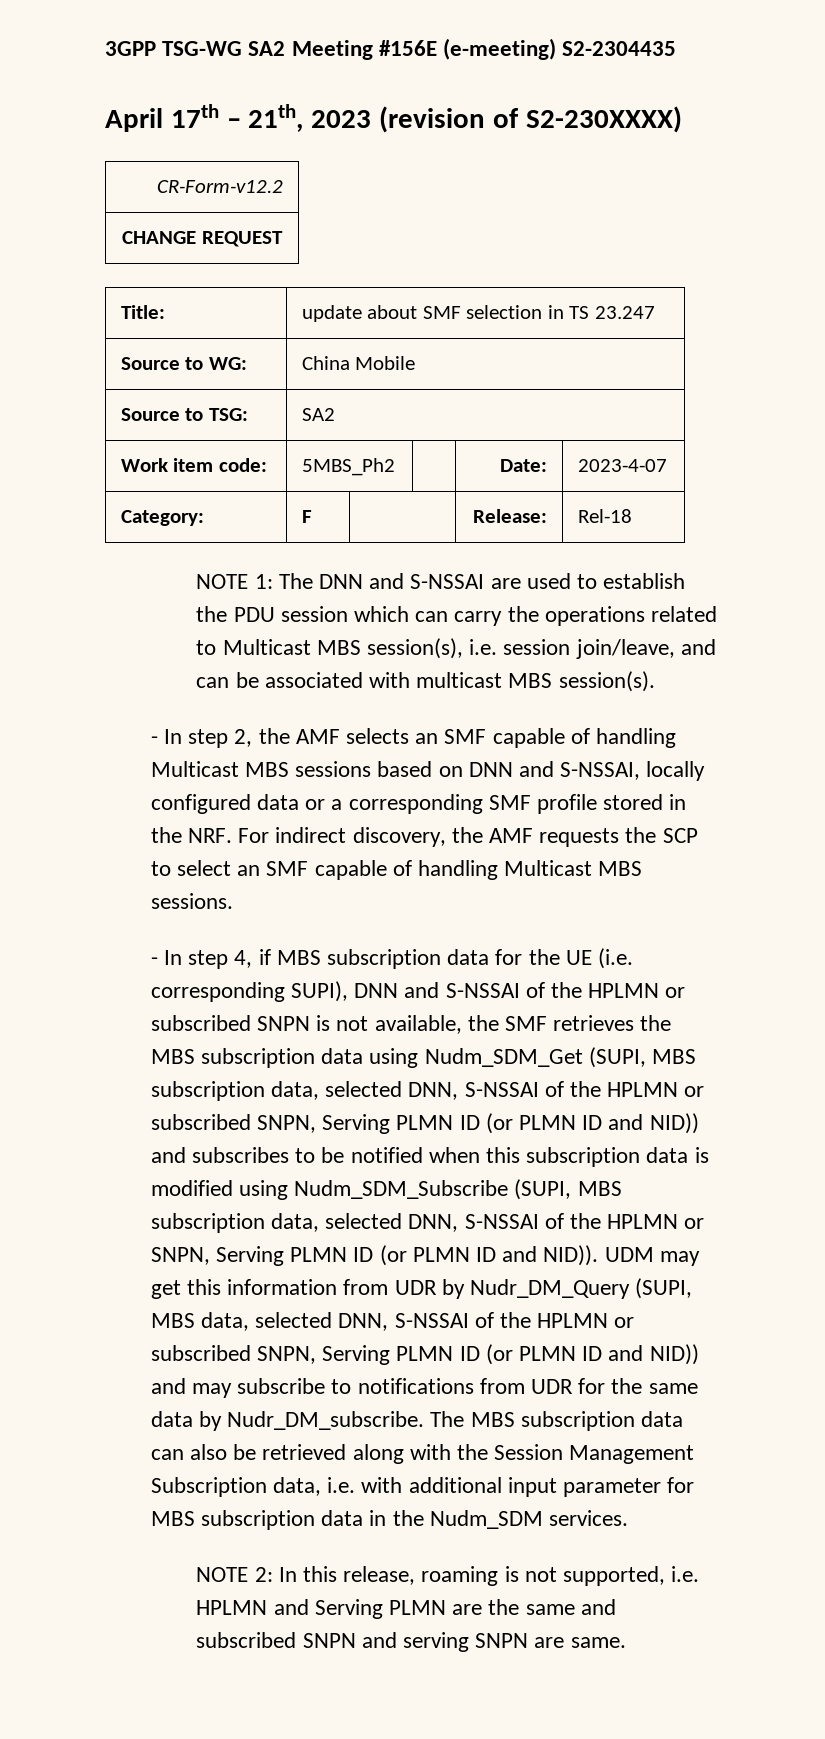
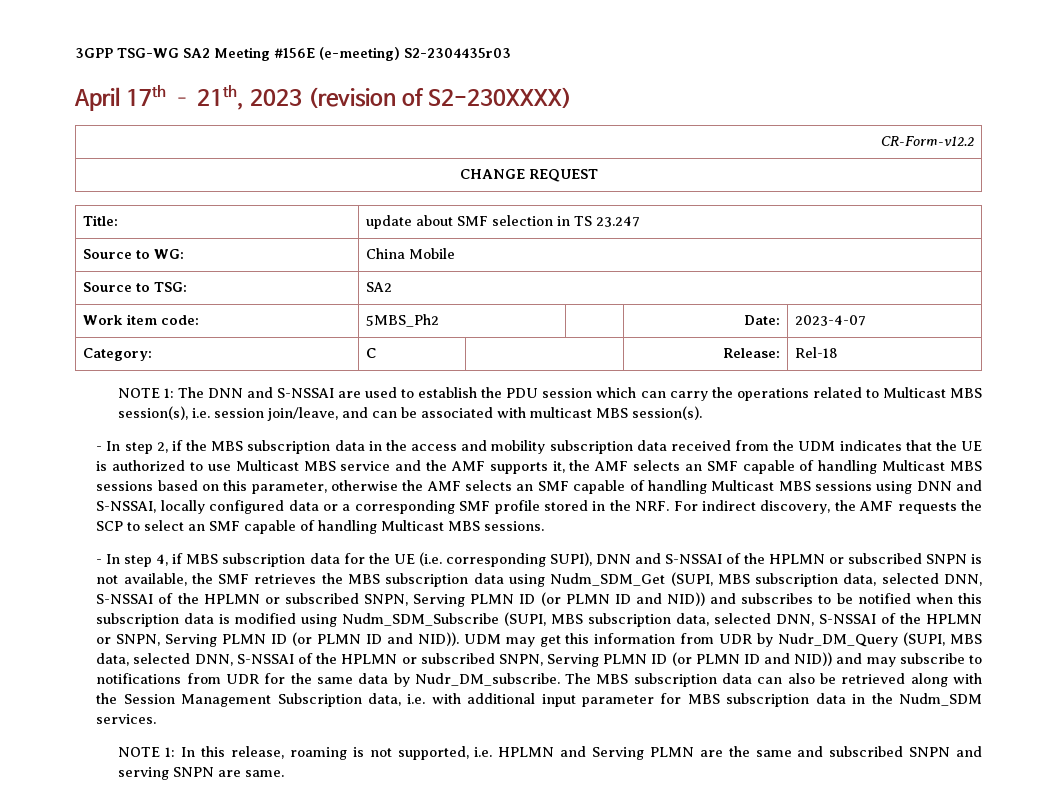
[562,41,677,56] S2-2304435 -> [404,48,511,58] S2-2304435r03
[301,510,312,523] F -> [366,348,377,358] C
(253, 738) none -> [171,440,983,454] [96,460,565,474] if the MBS subscription data in the access and mobility subscription data received from the UDM indicates that the UE is authorized to use Multicast MBS service and the AMF supports it,
(463, 771) none -> [223,480,913,494] this parameter, otherwise the AMF selects an SMF capable of handling Multicast MBS sessions using
[254,1567,273,1582] 2: -> [165,747,176,757] 1:

